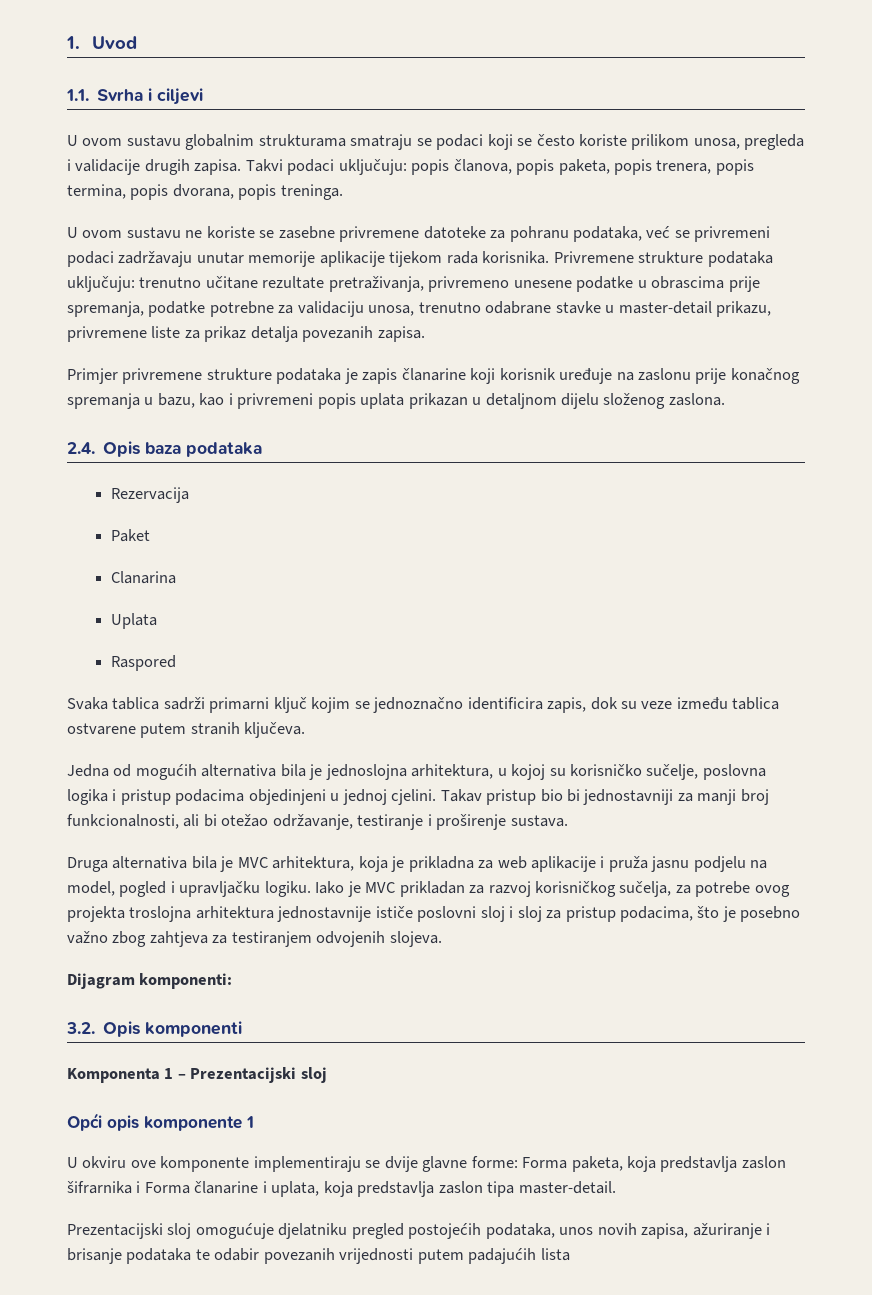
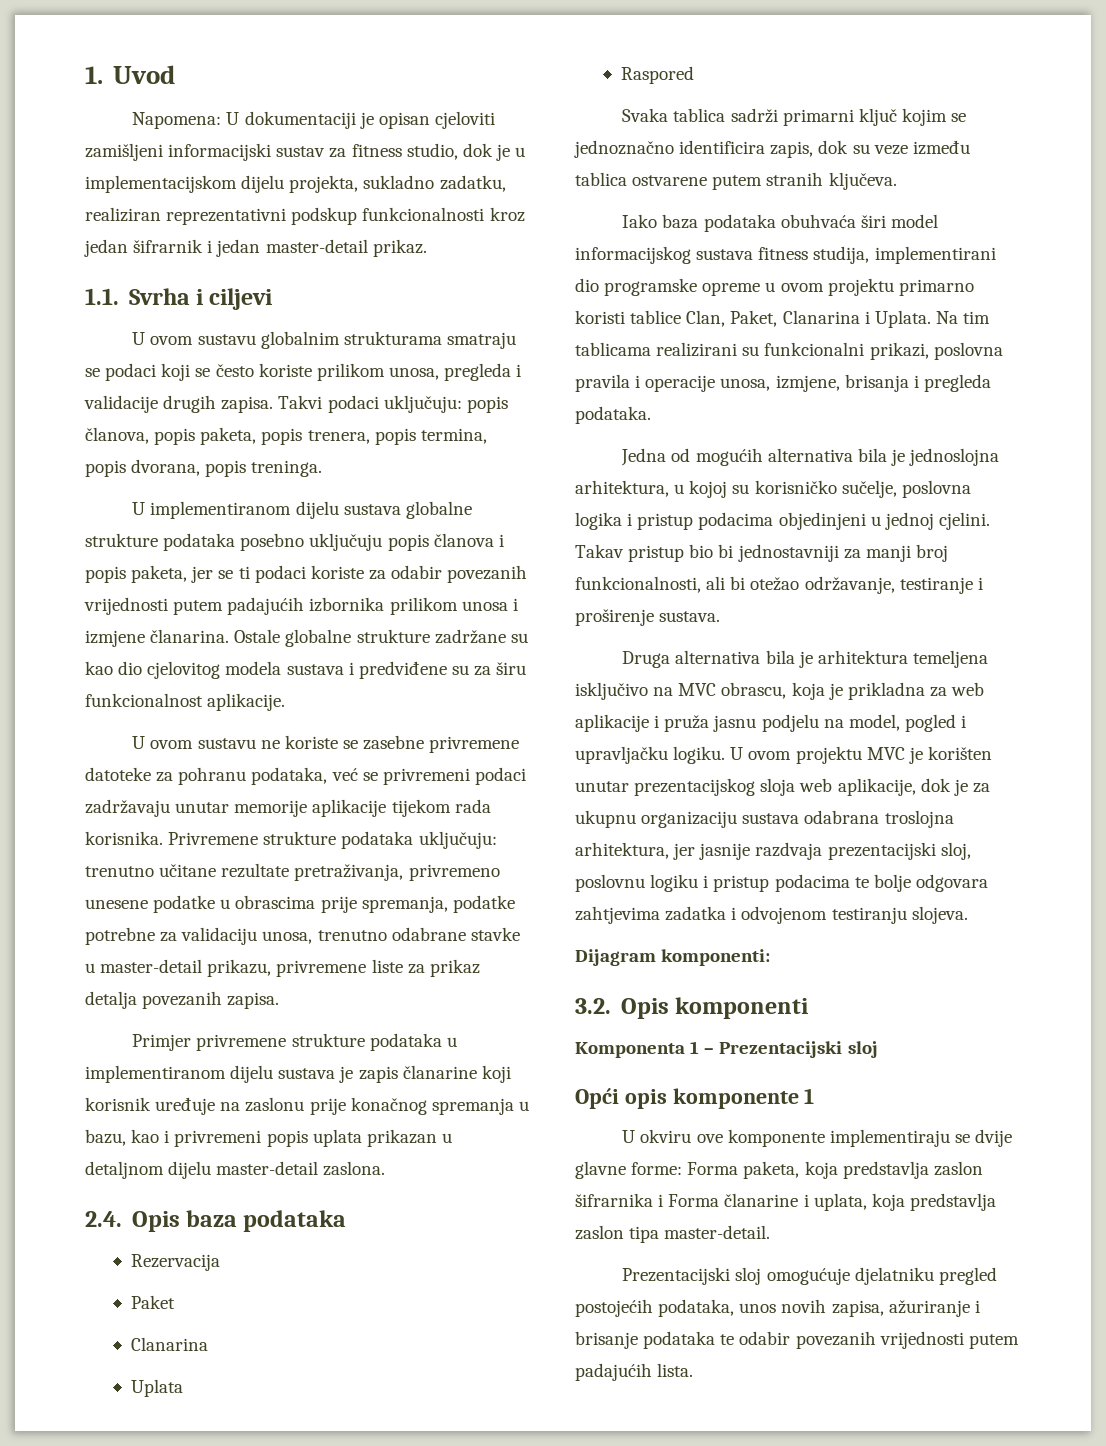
(138, 42) none -> [132,111,495,129] [85,143,526,161] [85,175,506,193] [85,207,525,225] [84,239,427,257] // Napomena: U dokumentaciji je opisan cjeloviti zamišljeni informacijski sustav za fitness studio, dok je u implementacijskom dijelu projekta, sukladno zadatku, realiziran reprezentativni podskup funkcionalnosti kroz jedan šifrarnik i jedan master-detail prikaz.
(343, 192) none -> [132,501,472,519] [85,533,504,551] [85,565,528,583] [84,597,518,615] [85,629,528,647] [85,661,527,679] [85,693,286,711] // U implementiranom dijelu sustava globalne strukture podataka posebno uključuju popis članova i popis paketa, jer se ti podaci koriste za odabir povezanih vrijednosti putem padajućih izbornika prilikom unosa i izmjene članarina. Ostale globalne strukture zadržane su kao dio cjelovitog modela sustava i predviđene su za širu funkcionalnost aplikacije.
(342, 376) none -> [446,1037,457,1047] [85,1065,336,1083] u implementiranom dijelu sustava
[603,393,666,409] složenog -> [216,1161,319,1175] master-detail
(306, 730) none -> [622,214,938,232] [575,246,996,264] [575,278,974,296] [575,310,991,328] [575,342,1003,360] [575,374,991,392] [575,406,651,424] // Iako baza podataka obuhvaća širi model informacijskog sustava fitness studija, implementirani dio programske opreme u ovom projektu primarno koristi tablice Clan, Paket, Clanarina i Uplata. Na tim tablicama realizirani su funkcionalni prikazi, poslovna pravila i operacije unosa, izmjene, brisanja i pregleda podataka.
[237,856,355,871] MVC arhitektura, -> [817,650,988,668] [575,682,787,700] arhitektura temeljena isključivo na MVC obrascu,
[315,881,790,897] [67,906,801,922] [67,931,386,947] Iako je MVC prikladan za razvoj korisničkog sučelja, za potrebe ovog projekta troslojna arhitektura jednostavnije ističe poslovni sloj i sloj za pristup podacima, što je posebno važno zbog zahtjeva za testiranjem odvojenih -> [730,746,992,764] [575,778,990,796] [575,810,954,828] [575,842,971,860] [575,874,988,892] [575,906,907,924] U ovom projektu MVC je korišten unutar prezentacijskog sloja web aplikacije, dok je za ukupnu organizaciju sustava odabrana troslojna arhitektura, jer jasnije razdvaja prezentacijski sloj, poslovnu logiku i pristup podacima te bolje odgovara zahtjevima zadatka i odvojenom testiranju
[540,1248,570,1261] lista -> [657,1363,694,1377] lista.

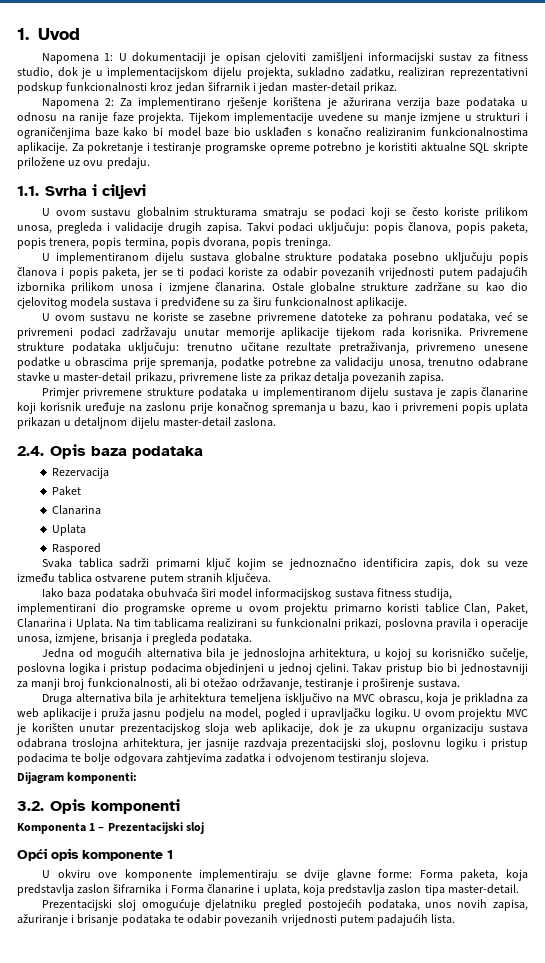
[132,112,222,129] Napomena: -> [42,53,114,64] Napomena 1:
(427, 248) none -> [42,97,528,109] [17,112,528,124] [17,127,528,139] [17,142,528,154] [17,157,150,169] // Napomena 2: Za implementirano rješenje korištena je ažurirana verzija baze podataka u odnosu na ranije faze projekta. Tijekom implementacije uvedene su manje izmjene u strukturi i ograničenjima baze kako bi model baze bio usklađen s konačno realiziranim funkcionalnostima aplikacije. Za pokretanje i testiranje programske opreme potrebno je koristiti aktualne SQL skripte priložene uz ovu predaju.

